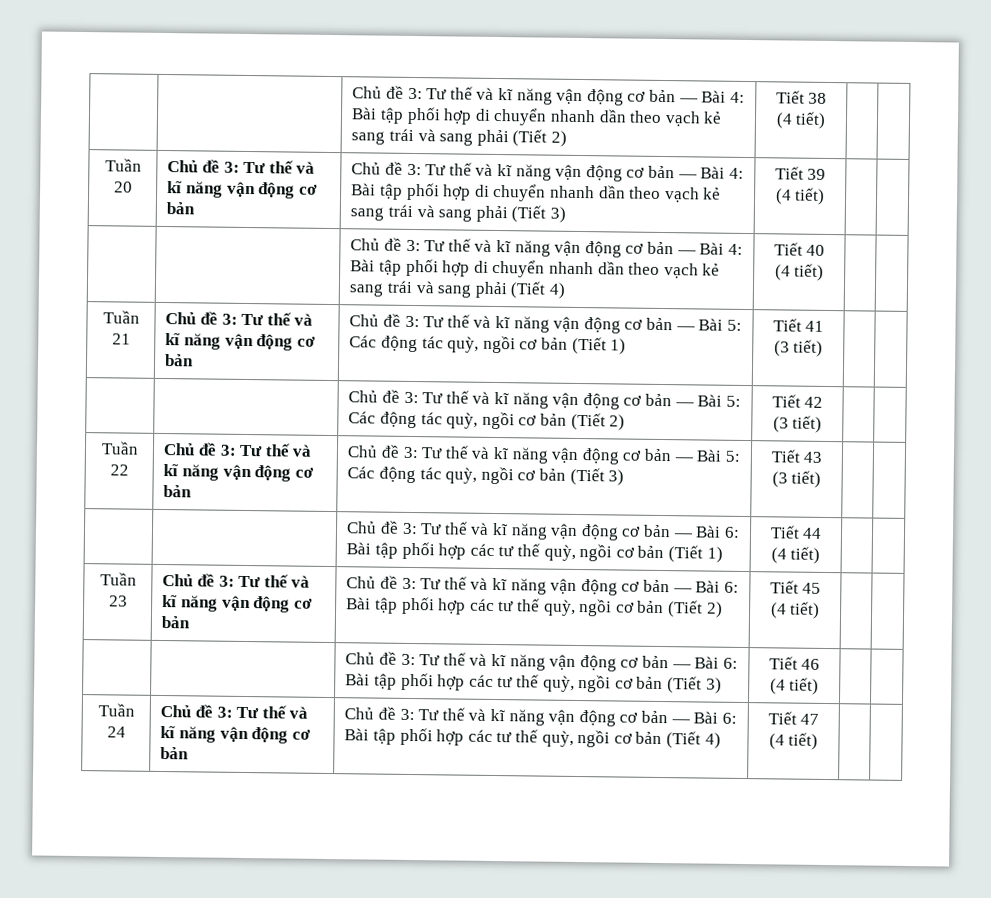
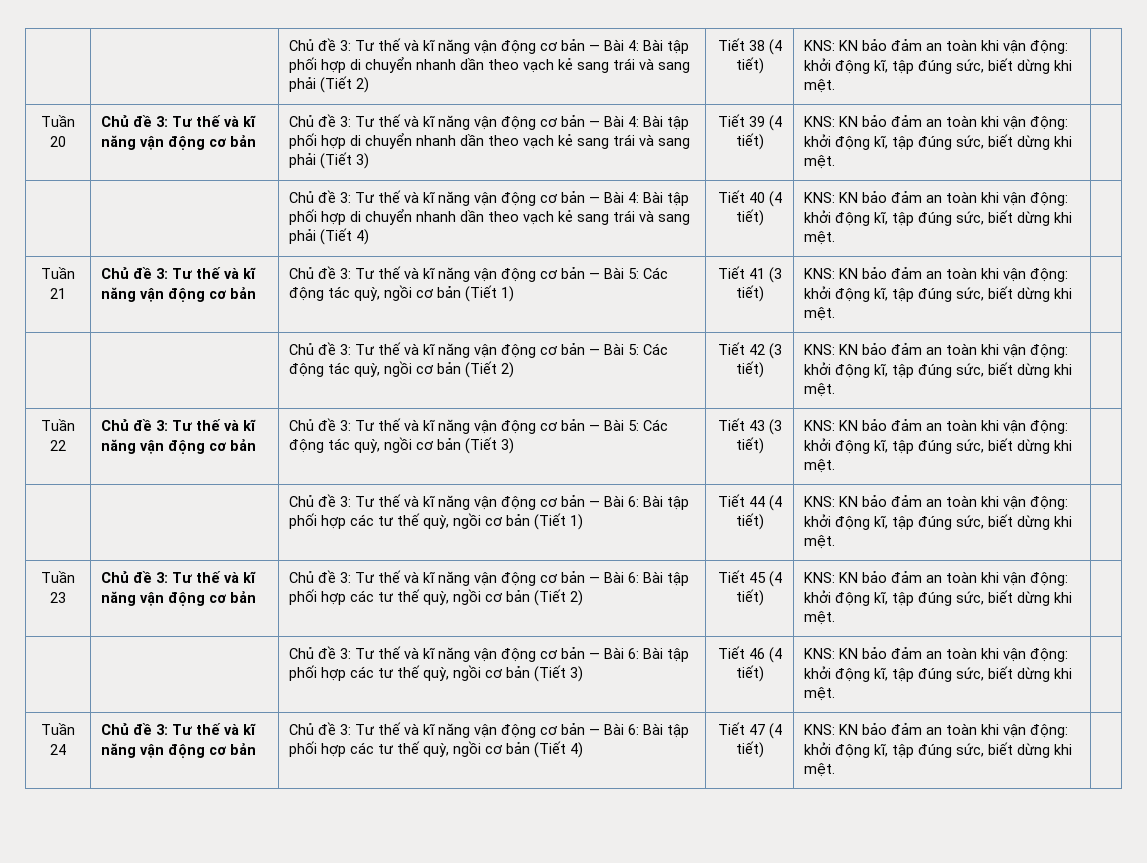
(827, 120) none -> [804,39,1069,54] [804,58,1073,74] [804,79,836,93] KNS: KN bảo đảm an toàn khi vận động: khởi động kĩ, tập đúng sức, biết dừng khi mệt.
(826, 196) none -> [804,115,1069,130] [804,134,1073,150] [804,155,836,169] KNS: KN bảo đảm an toàn khi vận động: khởi động kĩ, tập đúng sức, biết dừng khi mệt.
(825, 272) none -> [804,191,1069,206] [804,210,1073,226] [804,231,836,245] KNS: KN bảo đảm an toàn khi vận động: khởi động kĩ, tập đúng sức, biết dừng khi mệt.
(824, 348) none -> [804,267,1069,282] [804,286,1073,302] [804,307,836,321] KNS: KN bảo đảm an toàn khi vận động: khởi động kĩ, tập đúng sức, biết dừng khi mệt.
(823, 424) none -> [804,343,1069,358] [804,362,1073,378] [804,383,836,397] KNS: KN bảo đảm an toàn khi vận động: khởi động kĩ, tập đúng sức, biết dừng khi mệt.
(822, 479) none -> [804,419,1069,434] [804,438,1073,454] [804,459,836,473] KNS: KN bảo đảm an toàn khi vận động: khởi động kĩ, tập đúng sức, biết dừng khi mệt.
(821, 555) none -> [804,495,1069,510] [804,514,1073,530] [804,535,836,549] KNS: KN bảo đảm an toàn khi vận động: khởi động kĩ, tập đúng sức, biết dừng khi mệt.
(821, 610) none -> [804,571,1069,586] [804,590,1073,606] [804,611,836,625] KNS: KN bảo đảm an toàn khi vận động: khởi động kĩ, tập đúng sức, biết dừng khi mệt.
(820, 686) none -> [804,647,1069,662] [804,666,1073,682] [804,687,836,701] KNS: KN bảo đảm an toàn khi vận động: khởi động kĩ, tập đúng sức, biết dừng khi mệt.
(819, 741) none -> [804,723,1069,738] [804,742,1073,758] [804,763,836,777] KNS: KN bảo đảm an toàn khi vận động: khởi động kĩ, tập đúng sức, biết dừng khi mệt.

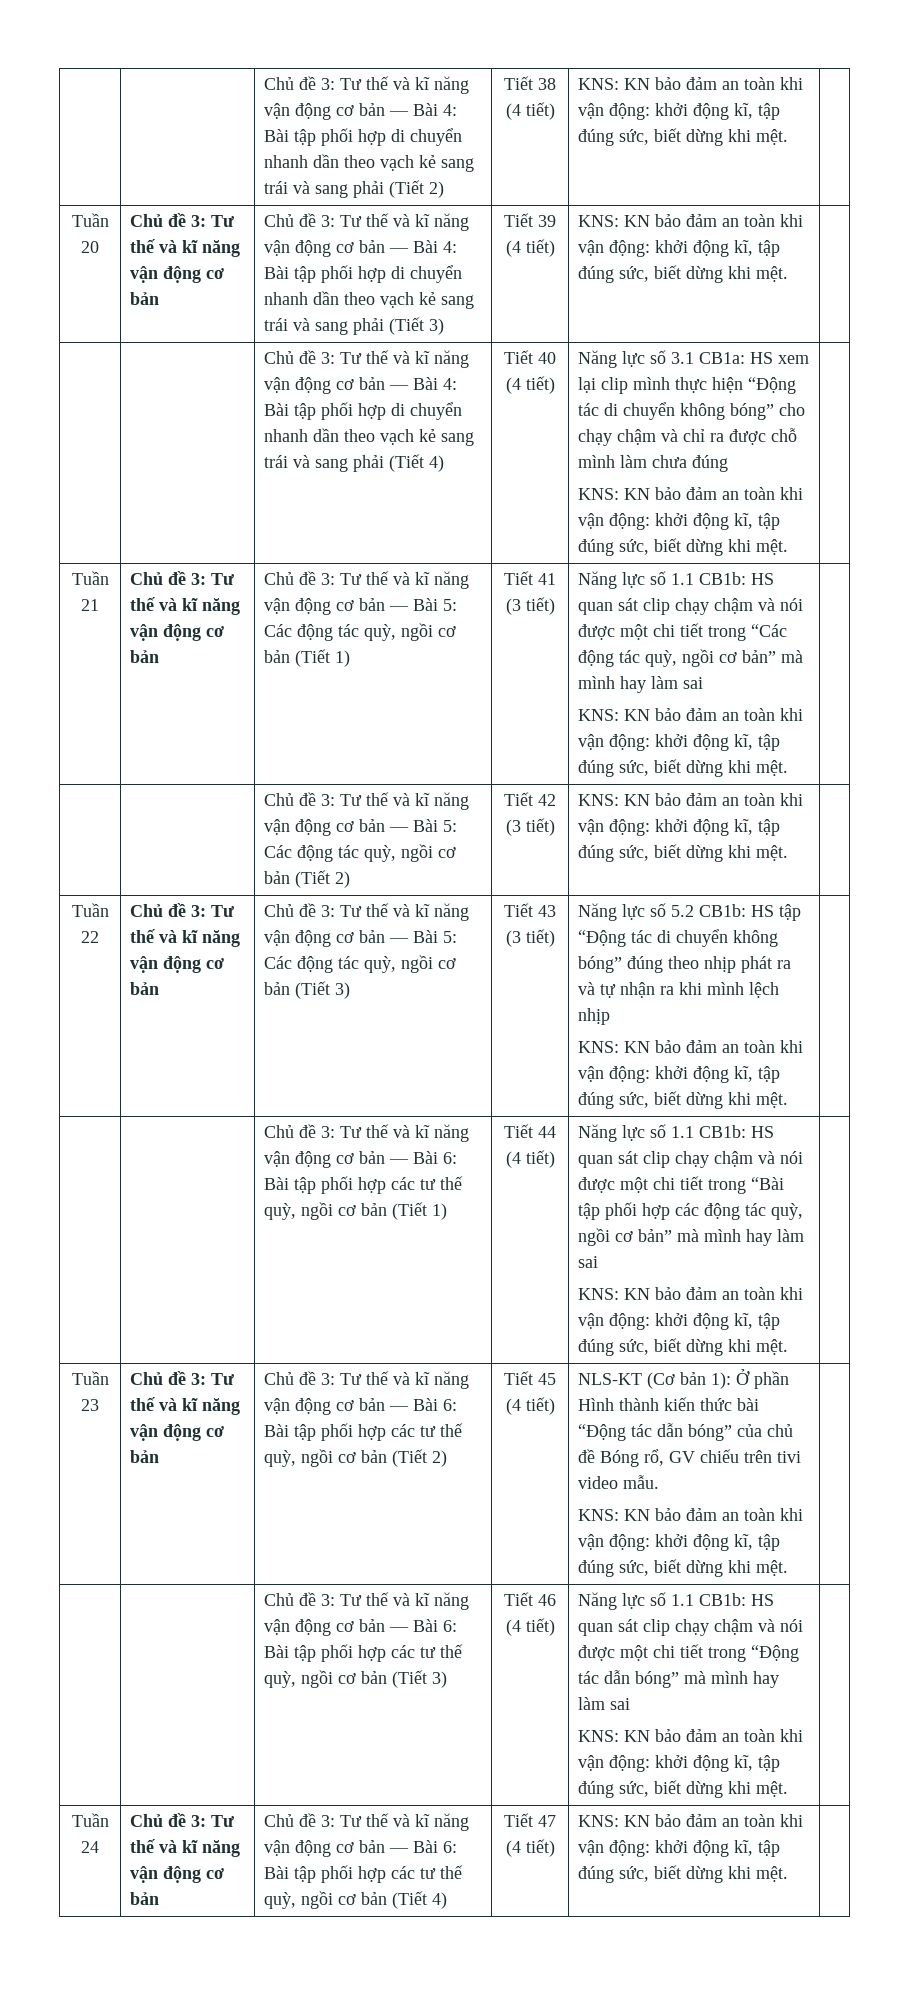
(764, 217) none -> [577,350,809,368] [577,377,796,394] [577,402,805,420] [577,428,797,446] [577,455,728,472] Năng lực số 3.1 CB1a: HS xem lại clip mình thực hiện “Động tác di chuyển không bóng” cho chạy chậm và chỉ ra được chỗ mình làm chưa đúng //
(764, 293) none -> [577,571,774,589] [577,598,803,615] [577,623,787,641] [577,649,803,667] [577,676,703,693] Năng lực số 1.1 CB1b: HS quan sát clip chạy chậm và nói được một chi tiết trong “Các động tác quỳ, ngồi cơ bản” mà mình hay làm sai //
(764, 445) none -> [577,903,801,921] [577,929,778,947] [577,956,791,973] [577,982,779,998] [577,1008,610,1025] Năng lực số 5.2 CB1b: HS tập “Động tác di chuyển không bóng” đúng theo nhịp phát ra và tự nhận ra khi mình lệch nhịp //
(764, 521) none -> [577,1124,774,1142] [577,1151,803,1168] [577,1176,784,1194] [577,1202,803,1220] [577,1228,804,1246] [577,1256,598,1268] Năng lực số 1.1 CB1b: HS quan sát clip chạy chậm và nói được một chi tiết trong “Bài tập phối hợp các động tác quỳ, ngồi cơ bản” mà mình hay làm sai //
(764, 597) none -> [577,1369,789,1389] [577,1397,759,1411] [577,1423,793,1441] [577,1449,801,1467] [577,1475,659,1489] NLS-KT (Cơ bản 1): Ở phần Hình thành kiến thức bài “Động tác dẫn bóng” của chủ đề Bóng rổ, GV chiếu trên tivi video mẫu. //
(764, 673) none -> [577,1592,774,1610] [577,1619,803,1636] [577,1644,799,1662] [577,1670,779,1688] [577,1697,630,1710] Năng lực số 1.1 CB1b: HS quan sát clip chạy chậm và nói được một chi tiết trong “Động tác dẫn bóng” mà mình hay làm sai //

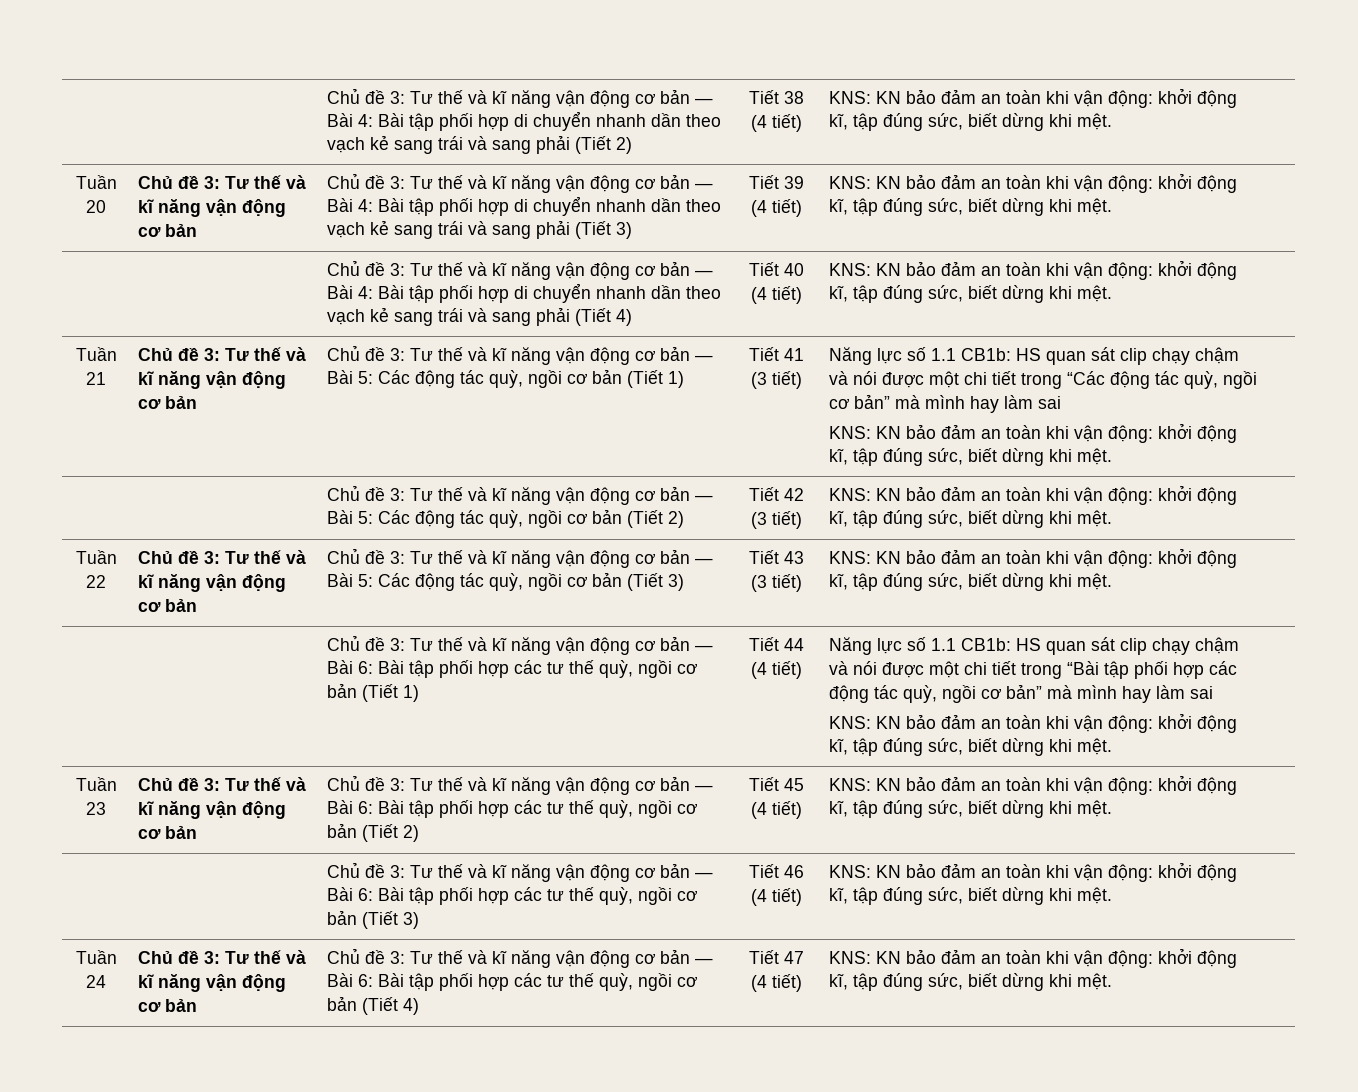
[577,350,809,368] [577,377,796,394] [577,402,805,420] [577,428,797,446] [577,455,728,472] Năng lực số 3.1 CB1a: HS xem lại clip mình thực hiện “Động tác di chuyển không bóng” cho chạy chậm và chỉ ra được chỗ mình làm chưa đúng // -> (802, 295) none
[577,903,801,921] [577,929,778,947] [577,956,791,973] [577,982,779,998] [577,1008,610,1025] Năng lực số 5.2 CB1b: HS tập “Động tác di chuyển không bóng” đúng theo nhịp phát ra và tự nhận ra khi mình lệch nhịp // -> (802, 583) none
[577,1369,789,1389] [577,1397,759,1411] [577,1423,793,1441] [577,1449,801,1467] [577,1475,659,1489] NLS-KT (Cơ bản 1): Ở phần Hình thành kiến thức bài “Động tác dẫn bóng” của chủ đề Bóng rổ, GV chiếu trên tivi video mẫu. // -> (802, 810) none
[577,1592,774,1610] [577,1619,803,1636] [577,1644,799,1662] [577,1670,779,1688] [577,1697,630,1710] Năng lực số 1.1 CB1b: HS quan sát clip chạy chậm và nói được một chi tiết trong “Động tác dẫn bóng” mà mình hay làm sai // -> (802, 897) none

